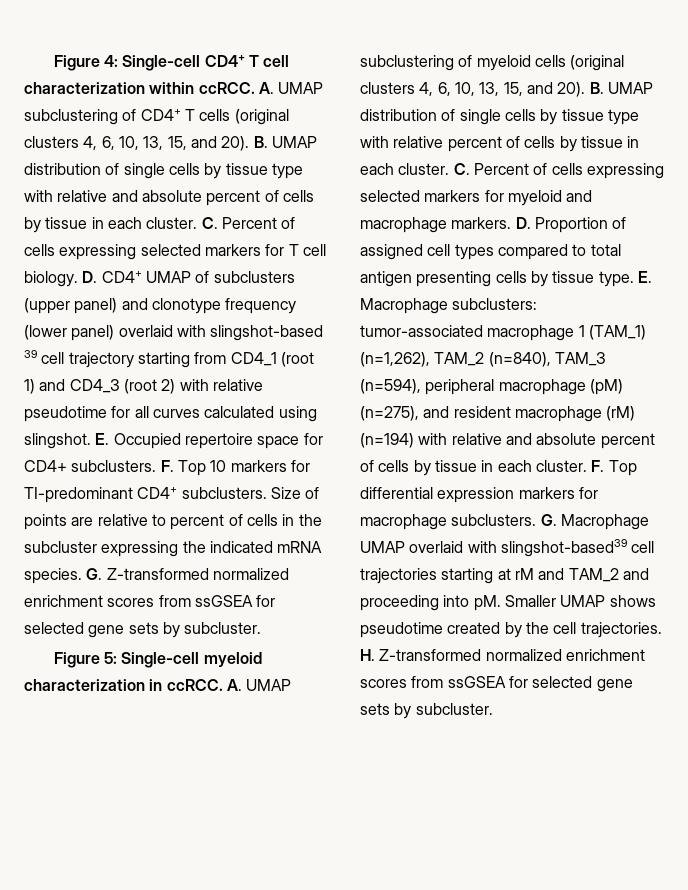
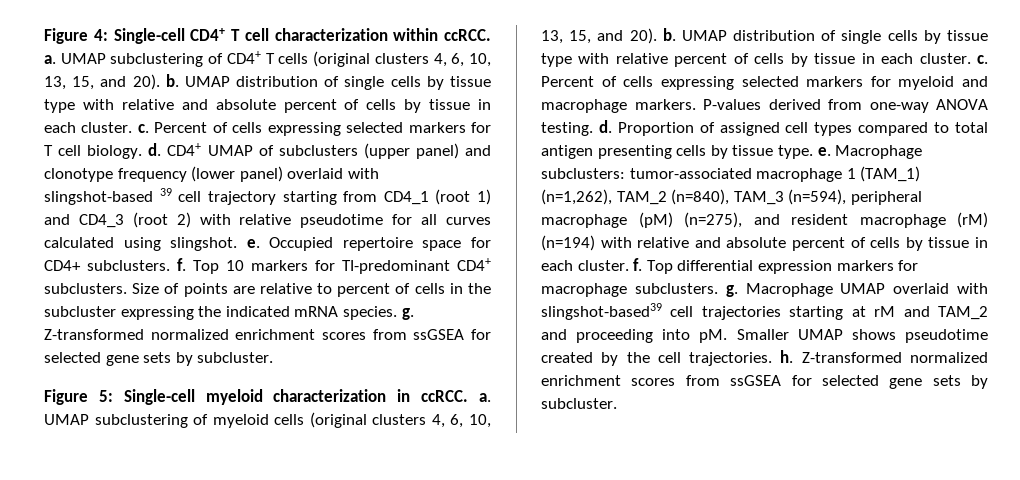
[258,82,274,94] A. -> [44,55,56,64] a.
[253,136,268,148] B. -> [165,74,179,87] b.
[201,217,218,229] C. -> [137,124,149,133] c.
[82,271,98,283] D. -> [148,143,162,156] d.
[95,433,110,445] E. -> [246,239,260,248] e.
[160,460,174,472] F. -> [177,258,186,271] f.
[86,568,103,580] G. -> [401,308,414,320] g.
[226,679,242,691] A. -> [478,393,491,402] a.
[589,82,604,94] B. -> [662,28,676,41] b.
[453,163,470,175] C. -> [976,55,988,64] c.
[515,217,531,229] D. -> [703,99,988,113] [541,120,612,136] P-values derived from one-way ANOVA testing. d.
[637,271,652,283] E. -> [817,147,831,156] e.
[591,460,605,472] F. -> [633,258,643,271] f.
[540,514,557,526] G. -> [725,285,738,297] g.
[360,649,375,661] H. -> [780,350,794,363] h.

